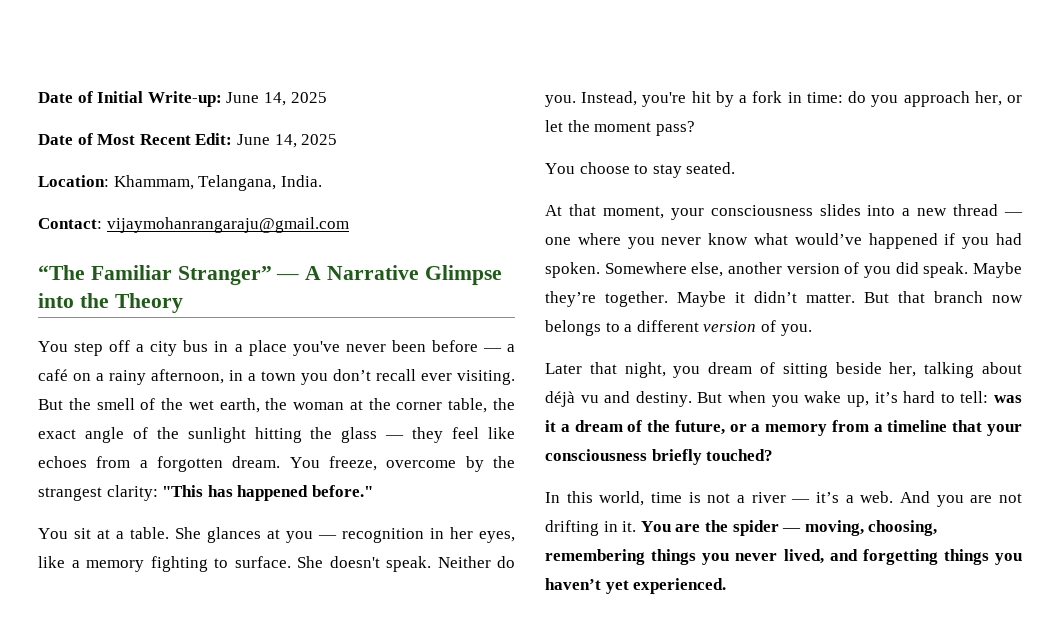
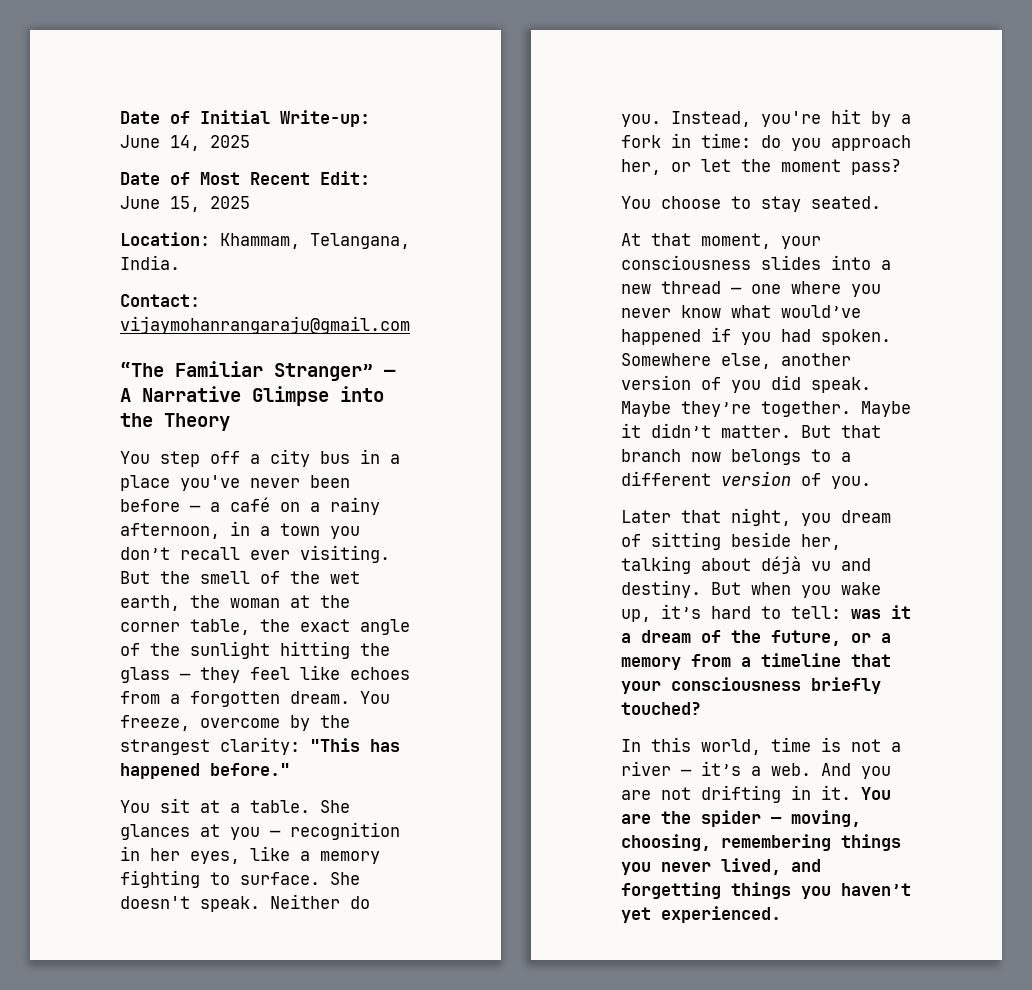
[274,134,297,148] 14, -> [170,196,200,212] 15,

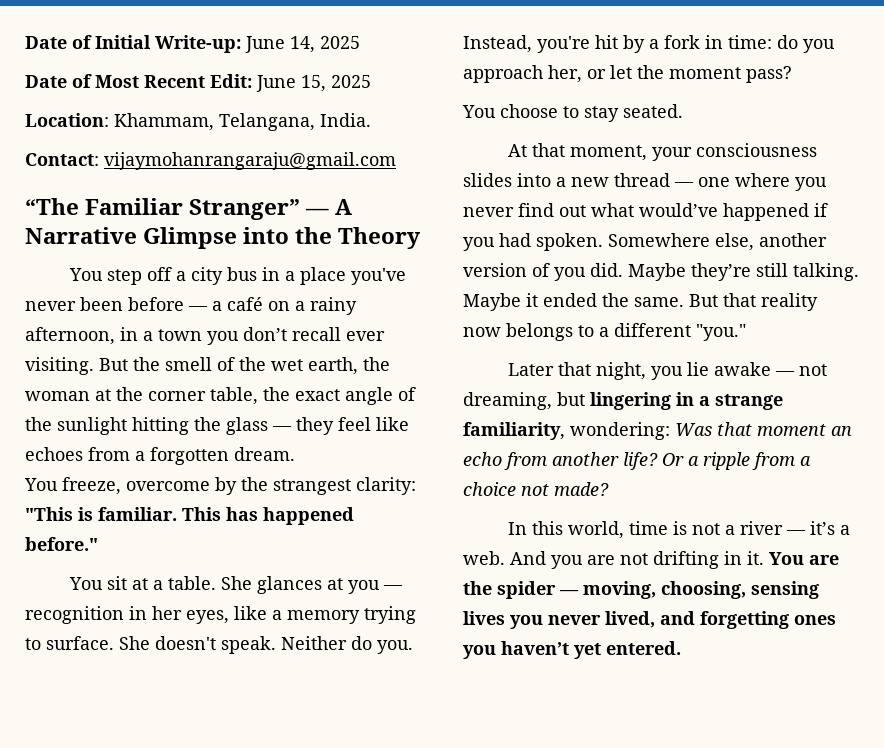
(350, 697) none -> (295, 454) //
(360, 745) none -> [78,507,221,521] is familiar. This
[120,870,200,888] fighting -> [364,606,416,624] trying
[681,305,721,318] know -> [518,203,586,217] find out
[771,375,871,393] [621,401,911,417] [621,423,791,438] did speak. Maybe they’re together. Maybe it didn’t matter. -> [590,263,859,281] [463,293,684,311] did. Maybe they’re still talking. Maybe it ended the same.
[621,449,681,462] branch -> [761,293,818,311] reality
[721,471,871,489] version of you. -> [696,324,746,341] "you."
[841,510,891,523] [621,532,841,550] [621,556,871,574] [621,580,881,598] [621,604,911,622] [621,630,891,646] [621,653,891,670] [621,677,881,694] [621,702,701,715] dream of sitting beside her, talking about déjà vu and destiny. But when you wake up, it’s hard to tell: was it a dream of the future, or a memory from a timeline that your consciousness briefly touched? -> [687,362,828,376] [463,392,783,410] [463,422,852,440] [463,452,811,470] [463,482,609,496] lie awake — not dreaming, but lingering in a strange familiarity, wondering: Was that moment an echo from another life? Or a ripple from a choice not made?
[721,834,901,851] remembering things -> [751,581,819,599] [463,611,505,625] sensing lives
[731,882,791,899] things -> [794,615,836,625] ones
[661,906,781,923] experienced. -> [606,641,681,655] entered.

